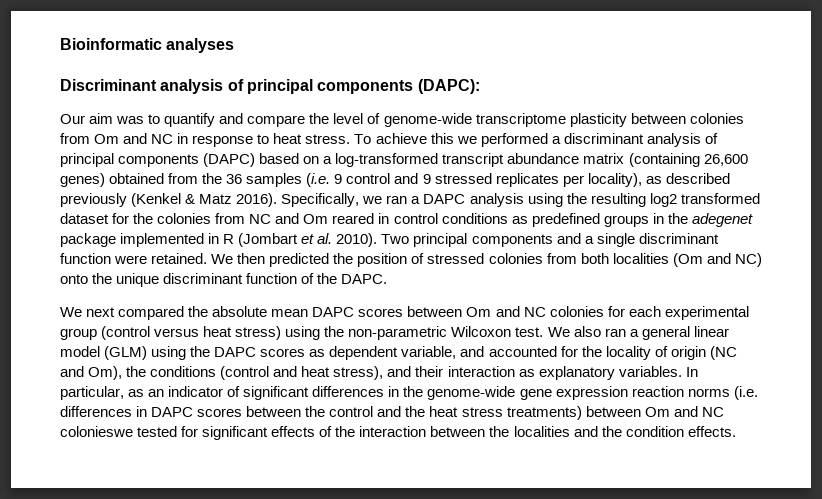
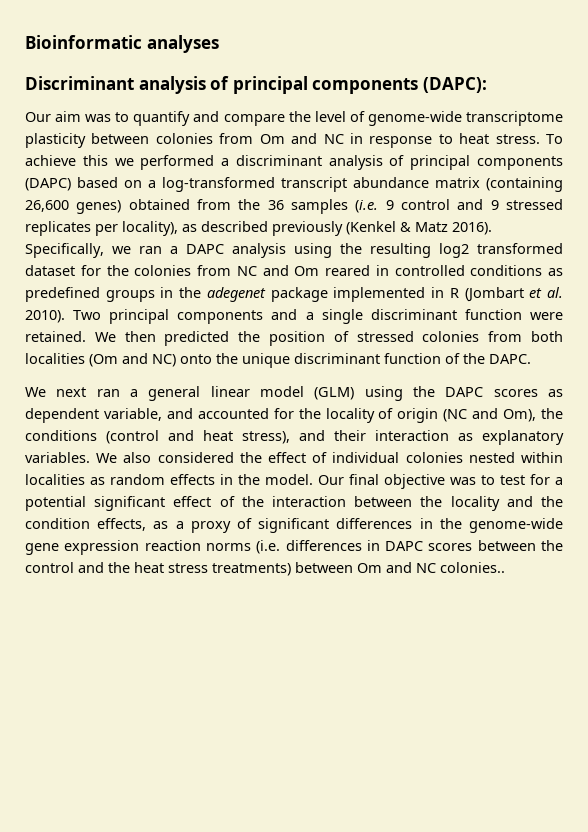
[393,213,438,224] control -> [394,265,465,276] controlled
[118,306,749,320] [60,326,601,340] compared the absolute mean DAPC scores between Om and NC colonies for each experimental group (control versus heat stress) using the non-parametric Wilcoxon test. We also -> (87, 392) none
[685,367,698,377] [60,386,224,400] In particular, as an indicator -> [96,452,563,463] [25,474,563,489] [25,496,563,511] [25,518,231,533] We also considered the effect of individual colonies nested within localities as random effects in the model. Our final objective was to test for a potential significant effect of the interaction between the locality and the condition effects, as a proxy
[60,426,736,440] colonieswe tested for significant effects of the interaction between the localities and the condition effects. -> [440,562,505,573] colonies..

